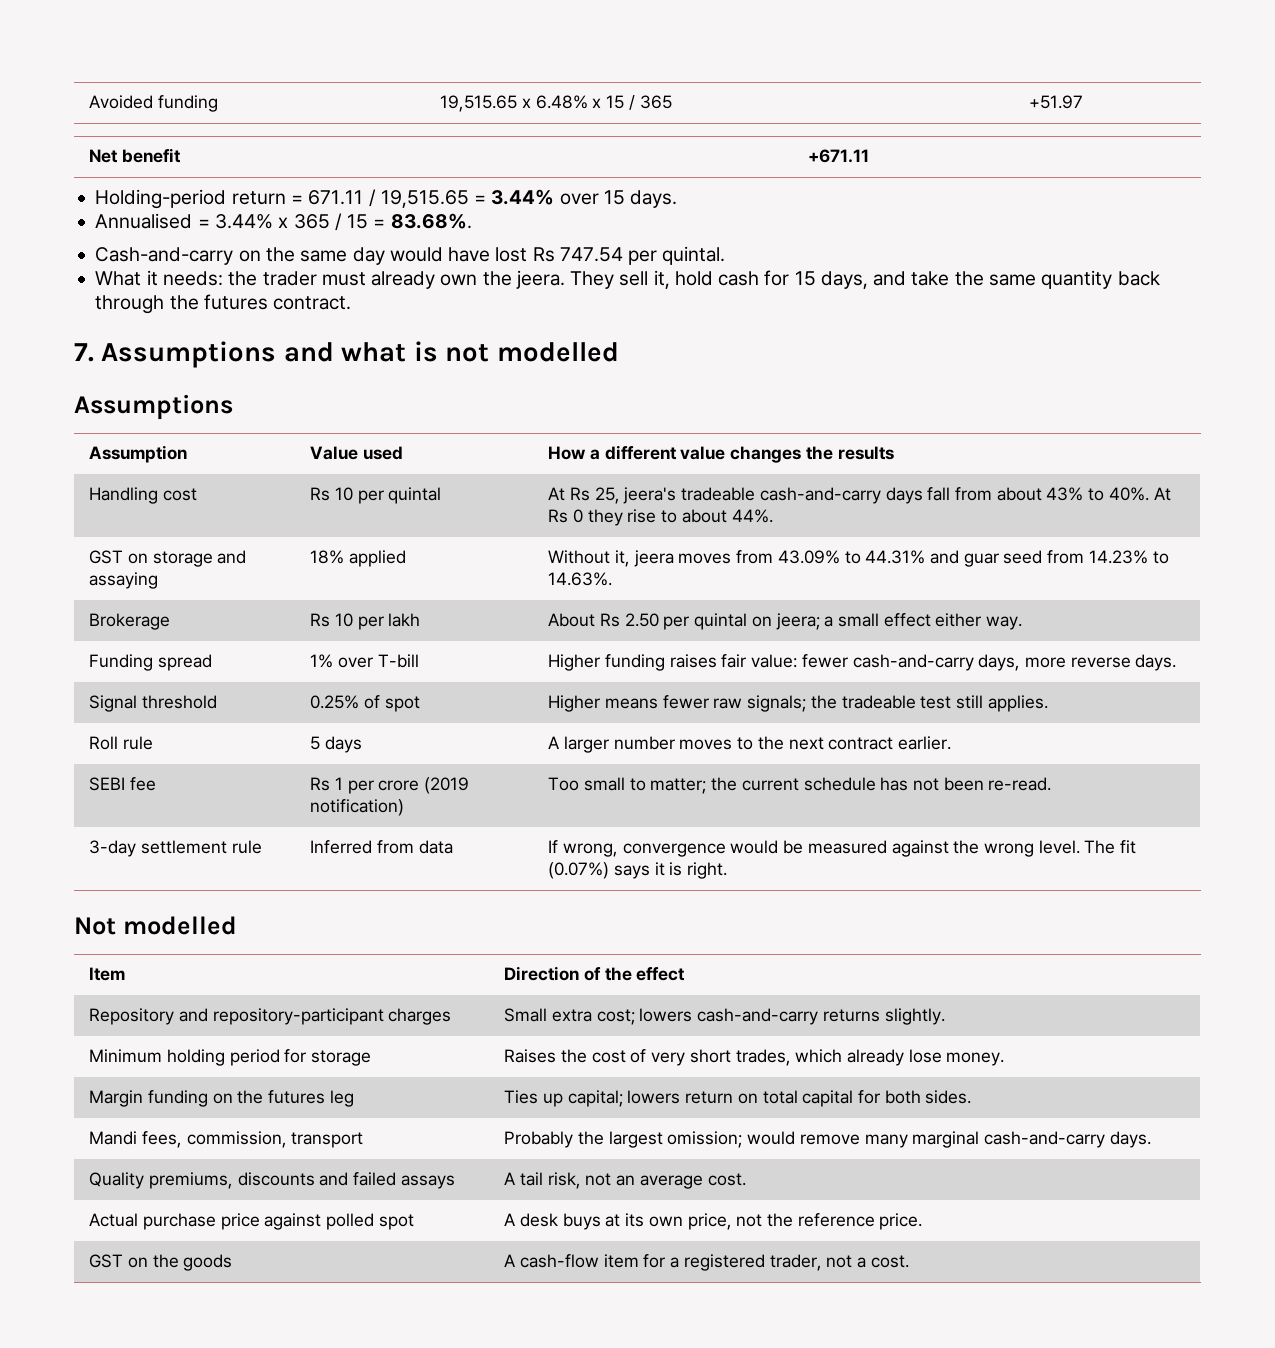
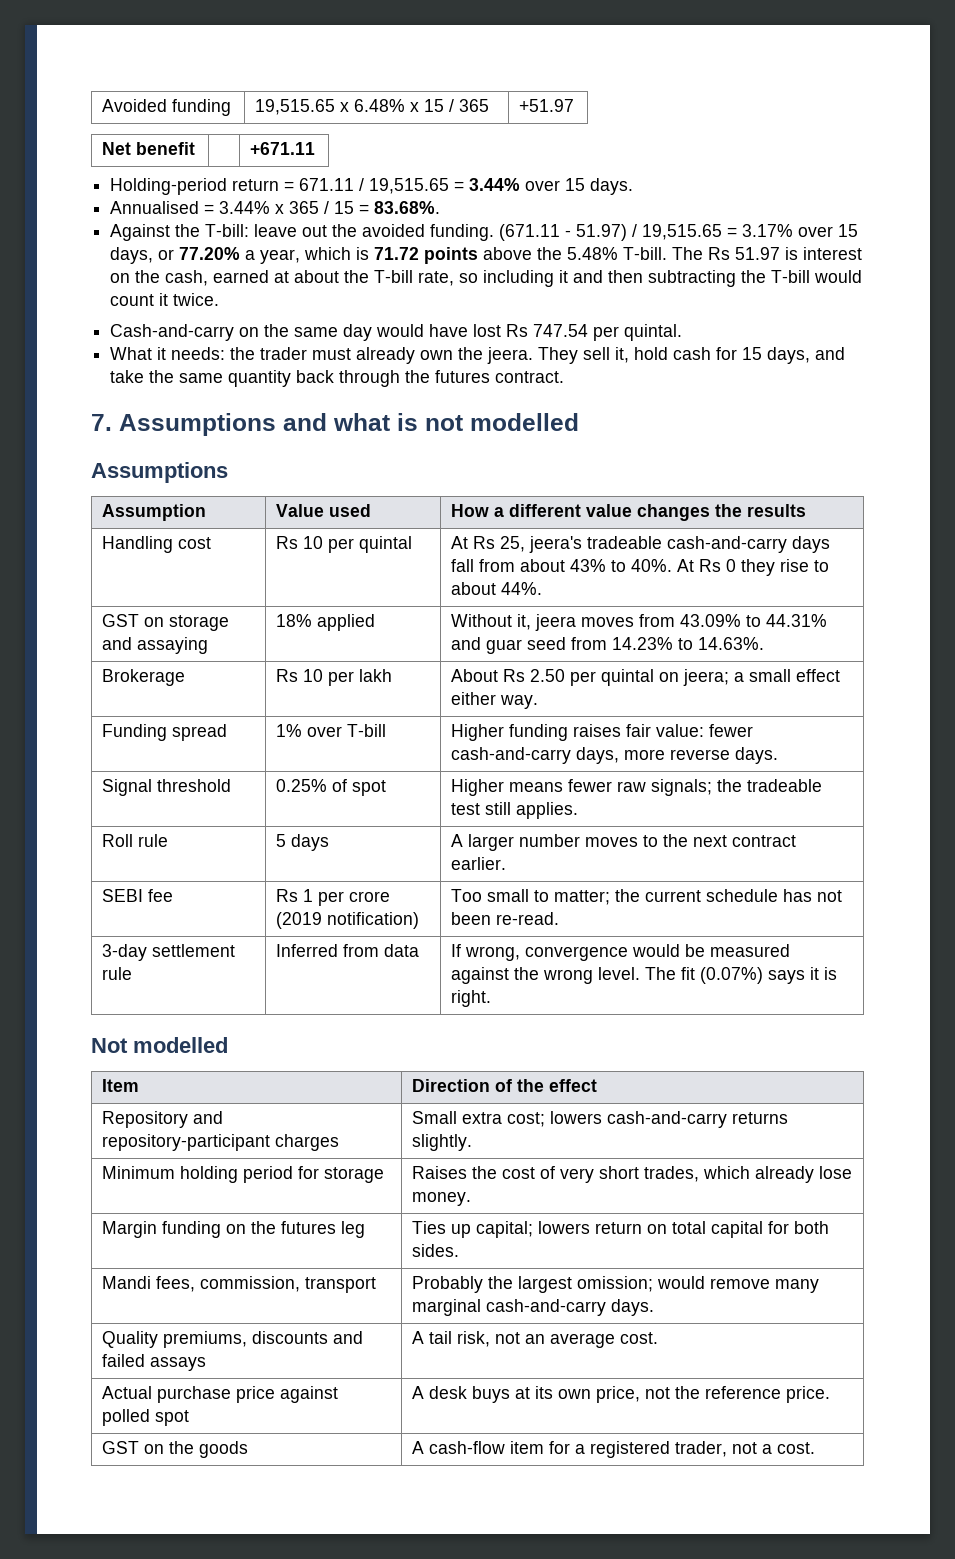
(472, 221) none -> [110,224,859,241] [110,247,863,264] [110,270,863,287] [110,293,220,306] // Against the T-bill: leave out the avoided funding. (671.11 - 51.97) / 19,515.65 = 3.17% over 15 days, or 77.20% a year, which is 71.72 points above the 5.48% T-bill. The Rs 51.97 is interest on the cash, earned at about the T-bill rate, so including it and then subtracting the T-bill would count it twice.

